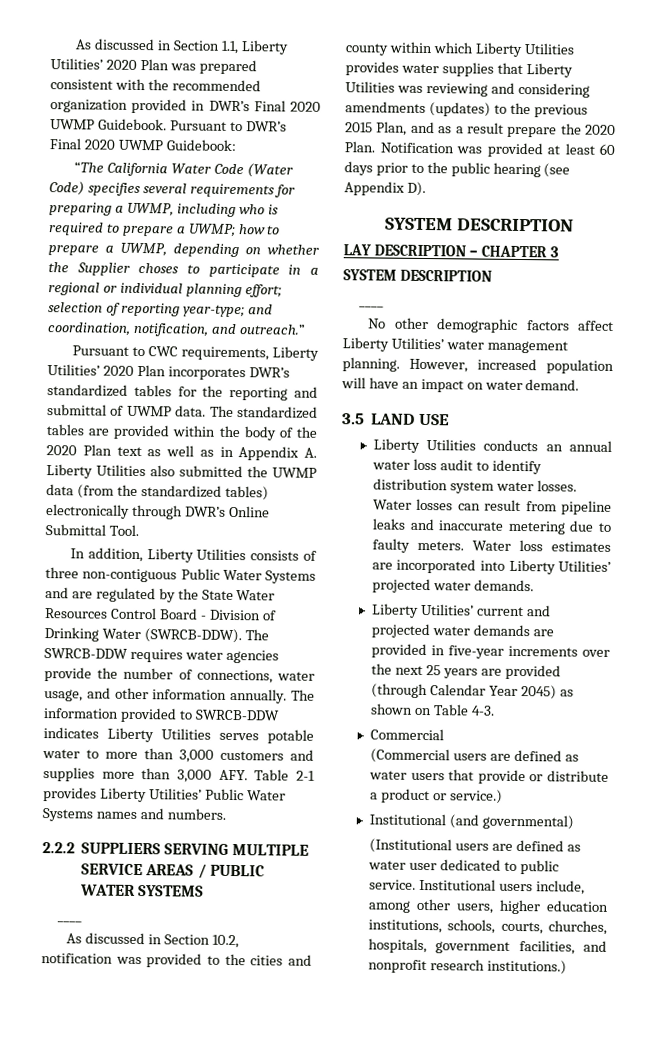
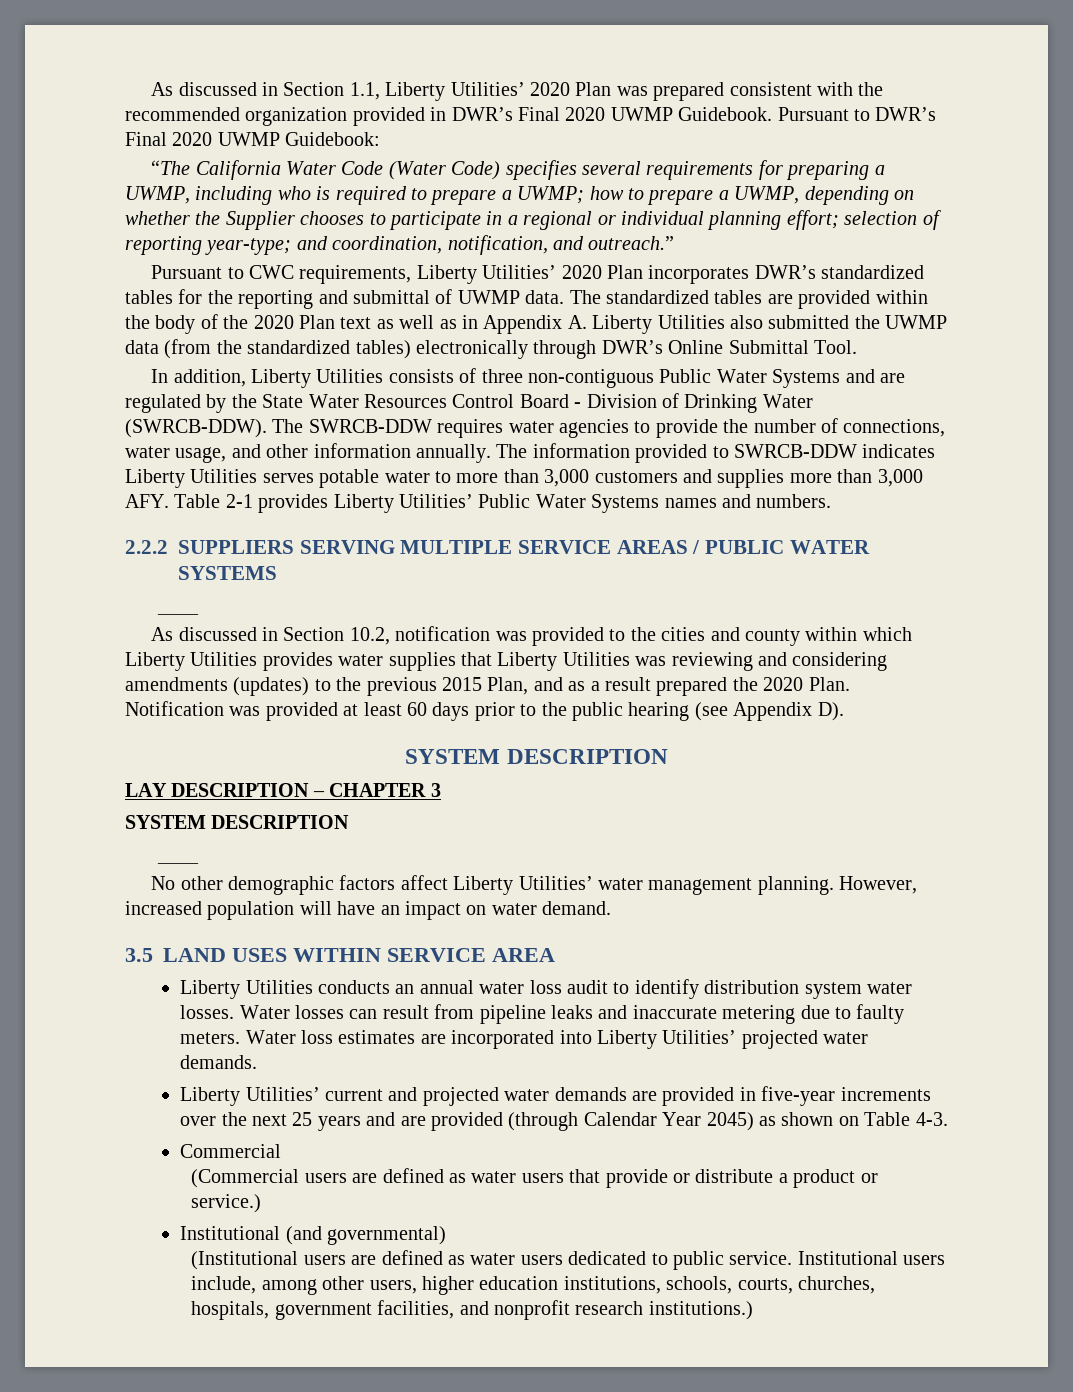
[138,262,180,274] choses -> [300,211,365,225] chooses
(279, 656) none -> [634,421,651,433] to
[507,126,558,138] prepare -> [656,677,728,696] prepared
[418,413,450,426] USE -> [232,948,555,962] USES WITHIN SERVICE AREA
(478, 673) none -> [366,1112,396,1126] and
[408,862,437,871] user -> [520,1255,563,1265] users

